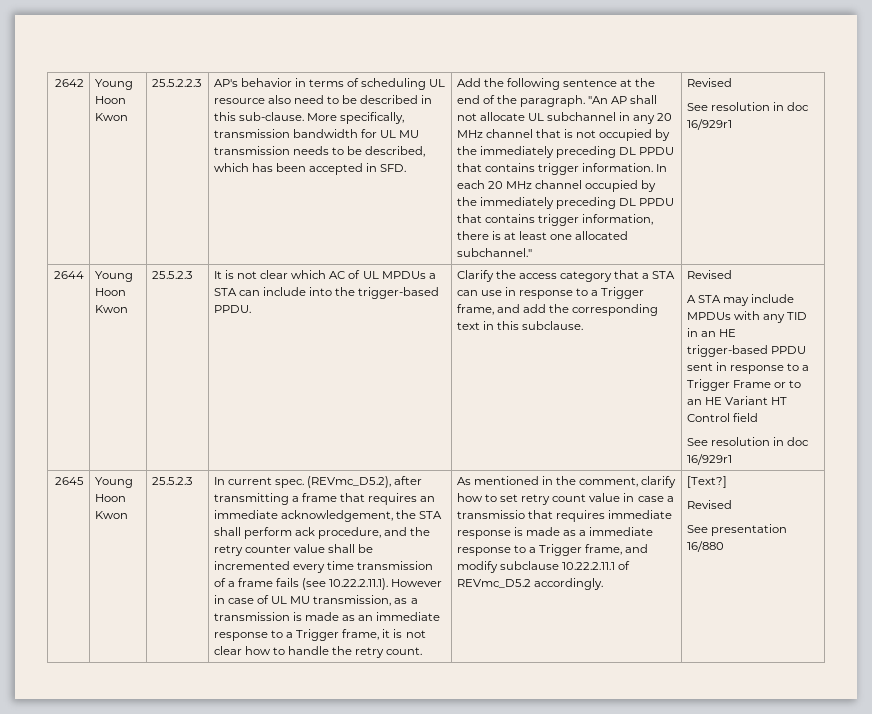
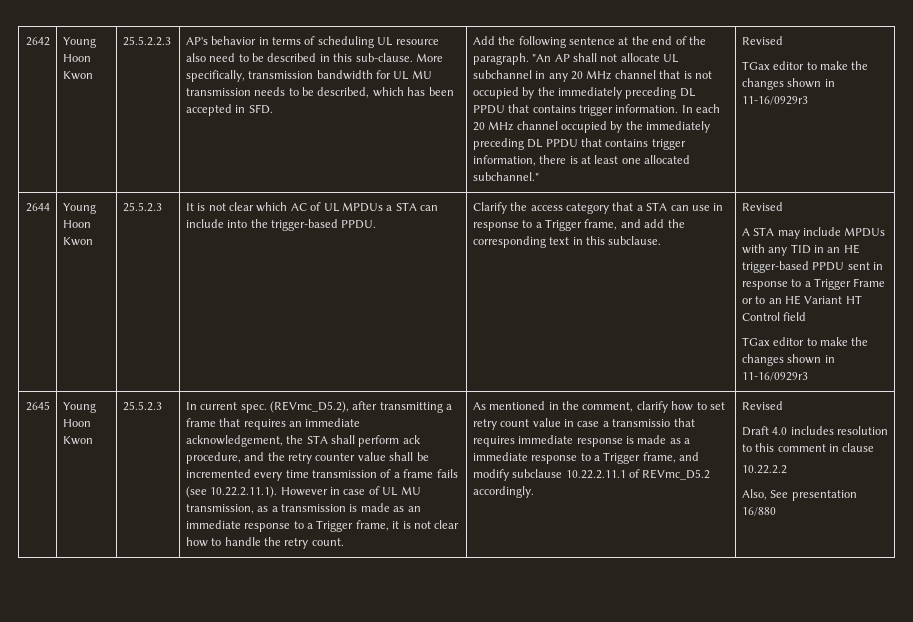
[686,102,810,111] [686,119,732,130] See resolution in doc 16/929r1 -> [741,61,869,70] [741,78,835,90] [741,96,808,105] TGax editor to make the changes shown in 11-16/0929r3
[686,437,810,446] [686,454,732,465] See resolution in doc 16/929r1 -> [741,337,869,346] [741,354,835,366] [741,372,808,381] TGax editor to make the changes shown in 11-16/0929r3
[686,476,727,488] [686,500,732,509] [Text?] // Revised // -> [741,401,783,410] [741,426,889,436] [741,443,875,452] [741,465,787,474] [741,489,767,500] Revised // Draft 4.0 includes resolution to this comment in clause // 10.22.2.2 // Also,

